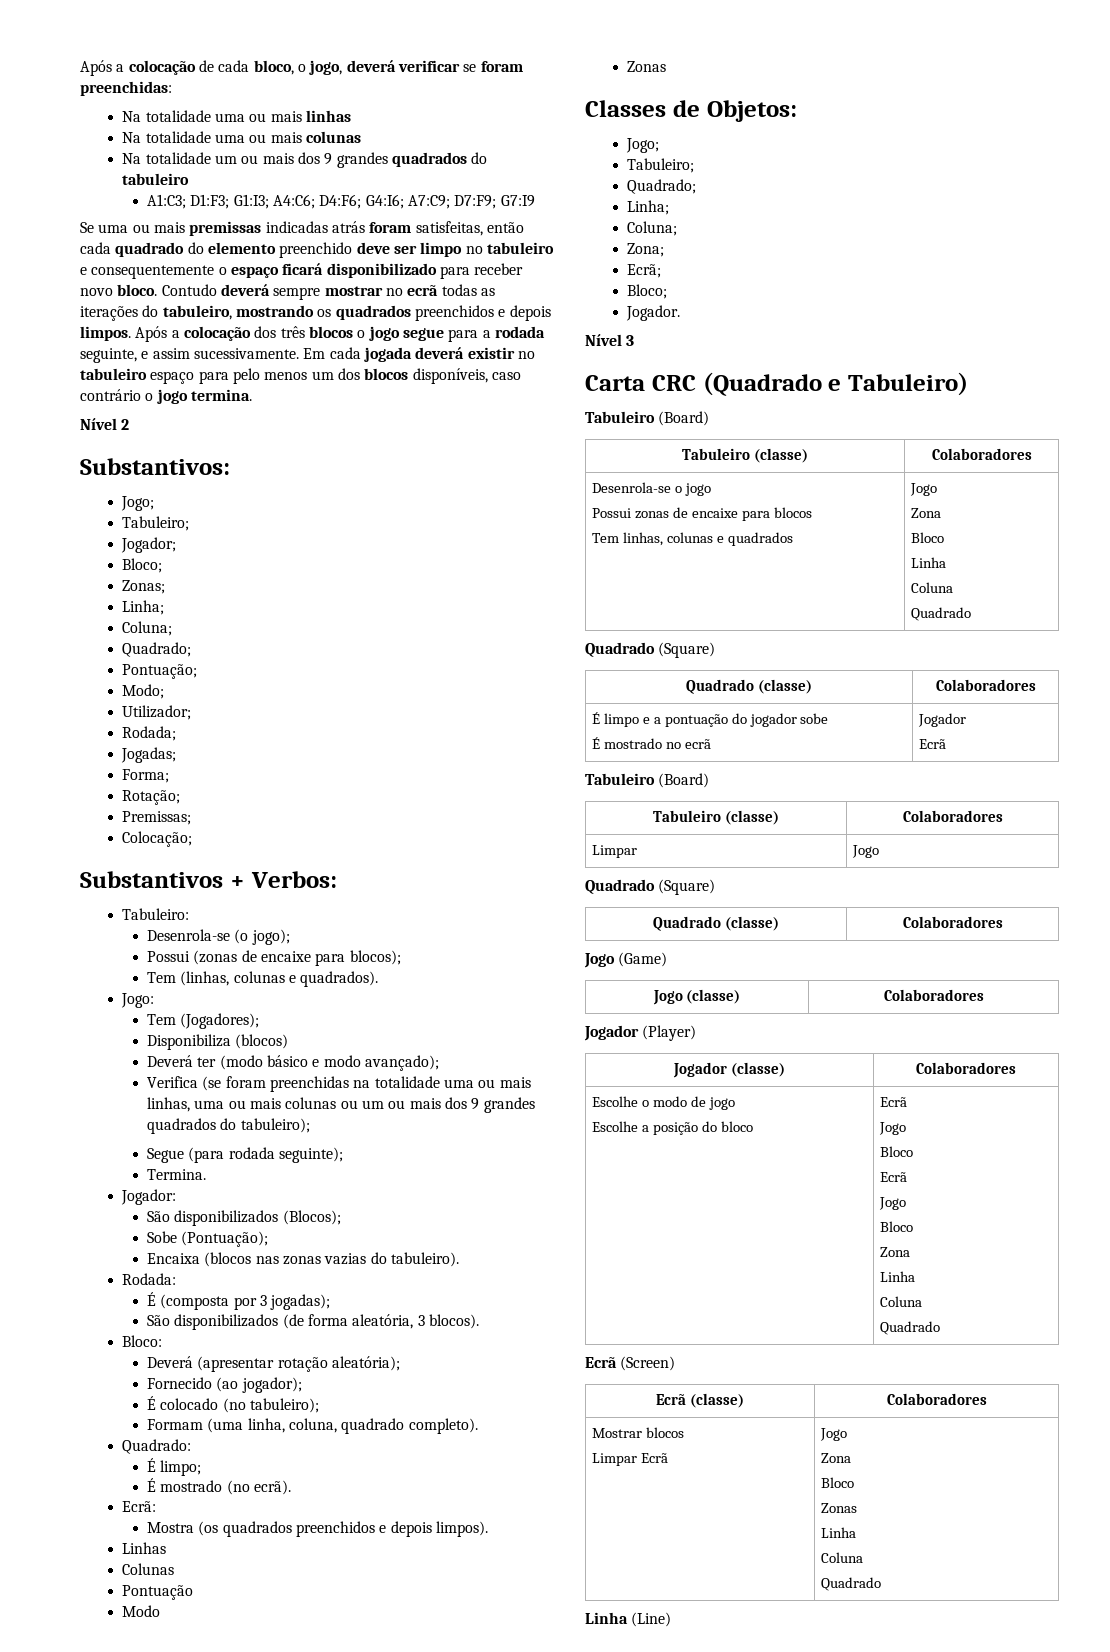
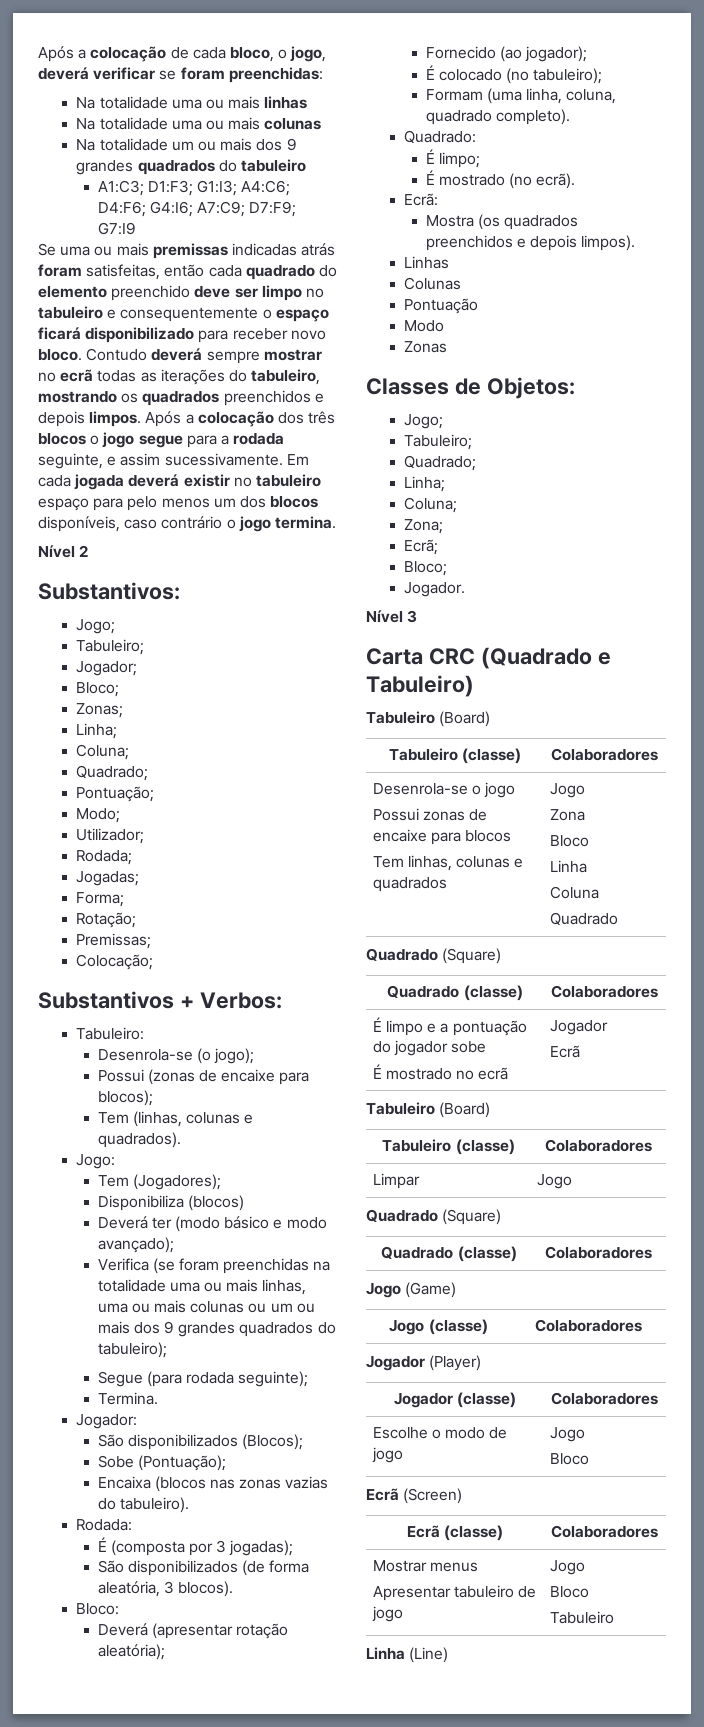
[592,1121,753,1135] [880,1097,908,1107] [879,1122,907,1135] [880,1146,914,1157] [880,1172,908,1182] [879,1197,907,1210] [880,1221,914,1232] [880,1247,911,1257] [880,1271,916,1282] [880,1296,923,1307] [880,1321,941,1335] // Escolhe a posição do bloco | Ecrã // Jogo // Bloco // Ecrã // Jogo // Bloco // Zona // Linha // Coluna // Quadrado -> [549,1427,585,1442] [549,1453,589,1465] | Jogo // Bloco
[645,1427,684,1438] [592,1453,668,1466] [820,1428,848,1441] [821,1453,852,1463] [821,1477,855,1488] [821,1503,858,1513] [821,1527,857,1538] [821,1552,864,1563] [821,1577,882,1591] blocos // Limpar Ecrã | Jogo // Zona // Bloco // Zonas // Linha // Coluna // Quadrado -> [429,1562,478,1572] [372,1585,537,1601] [371,1606,403,1622] [549,1560,585,1575] [549,1586,589,1598] [549,1611,614,1624] menus // Apresentar tabuleiro de jogo | Jogo // Bloco // Tabuleiro

